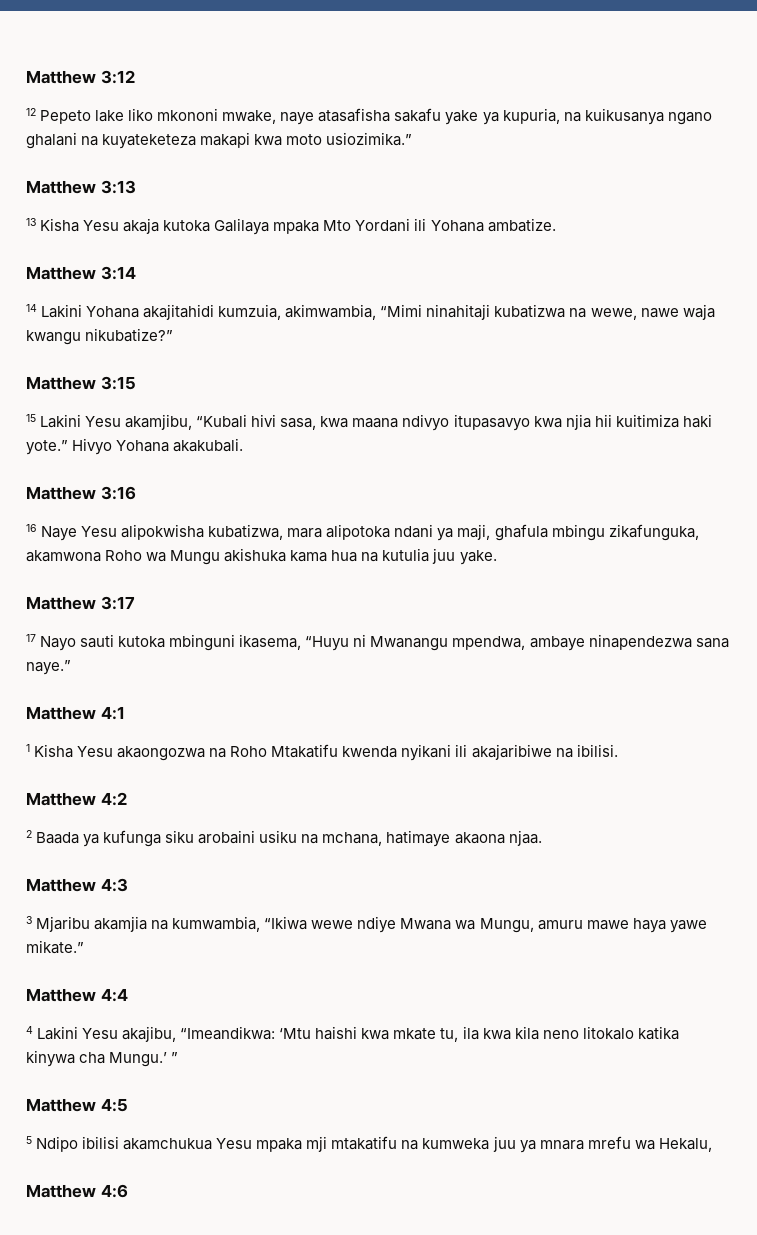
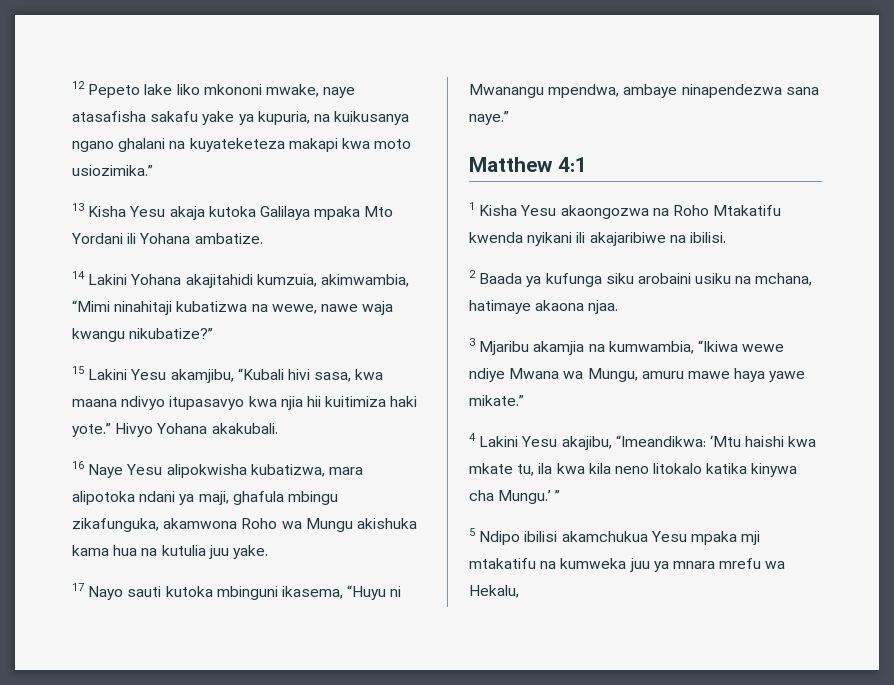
[26,70,135,84] Matthew 3:12 // -> (72, 85) none
[26,180,136,194] // Matthew 3:13 -> (153, 170) none
[26,266,136,280] // Matthew 3:14 -> (263, 238) none
[26,376,136,390] // Matthew 3:15 -> (214, 333) none
[26,486,136,500] // Matthew 3:16 -> (278, 428) none
[26,596,135,610] // Matthew 3:17 -> (268, 552) none
[26,792,127,806] // Matthew 4:2 -> (726, 237) none
[26,878,128,892] // Matthew 4:3 -> (619, 307) none
[26,988,128,1002] // Matthew 4:4 -> (524, 400) none
[26,1098,128,1112] // Matthew 4:5 -> (561, 495) none
[26,1184,128,1198] // Matthew 4:6 -> (519, 591) none

